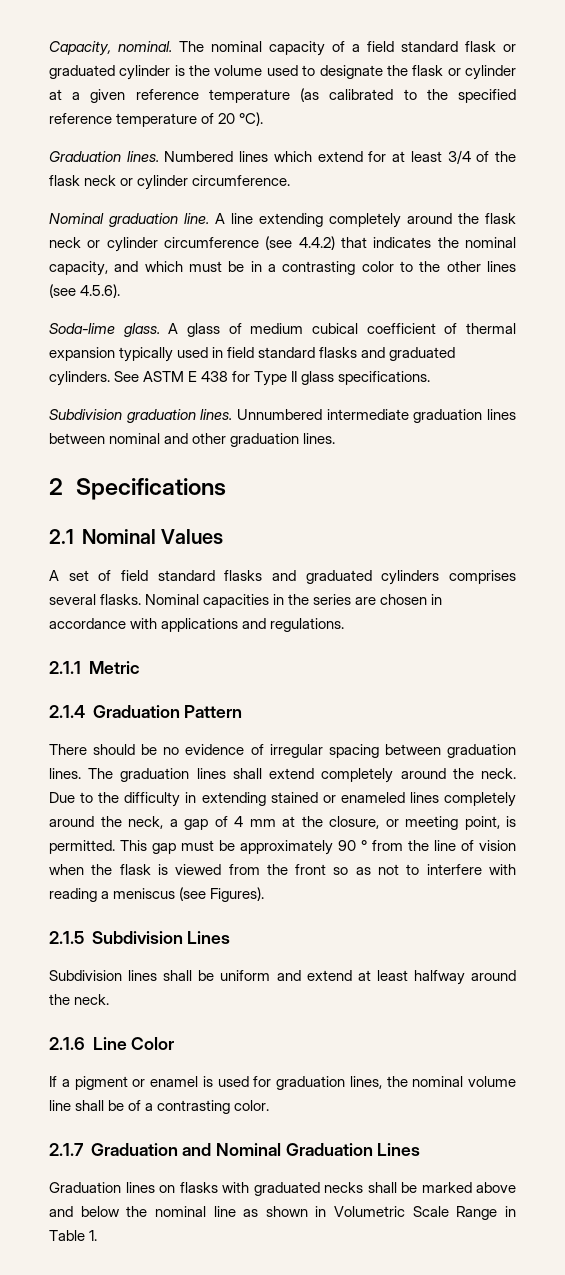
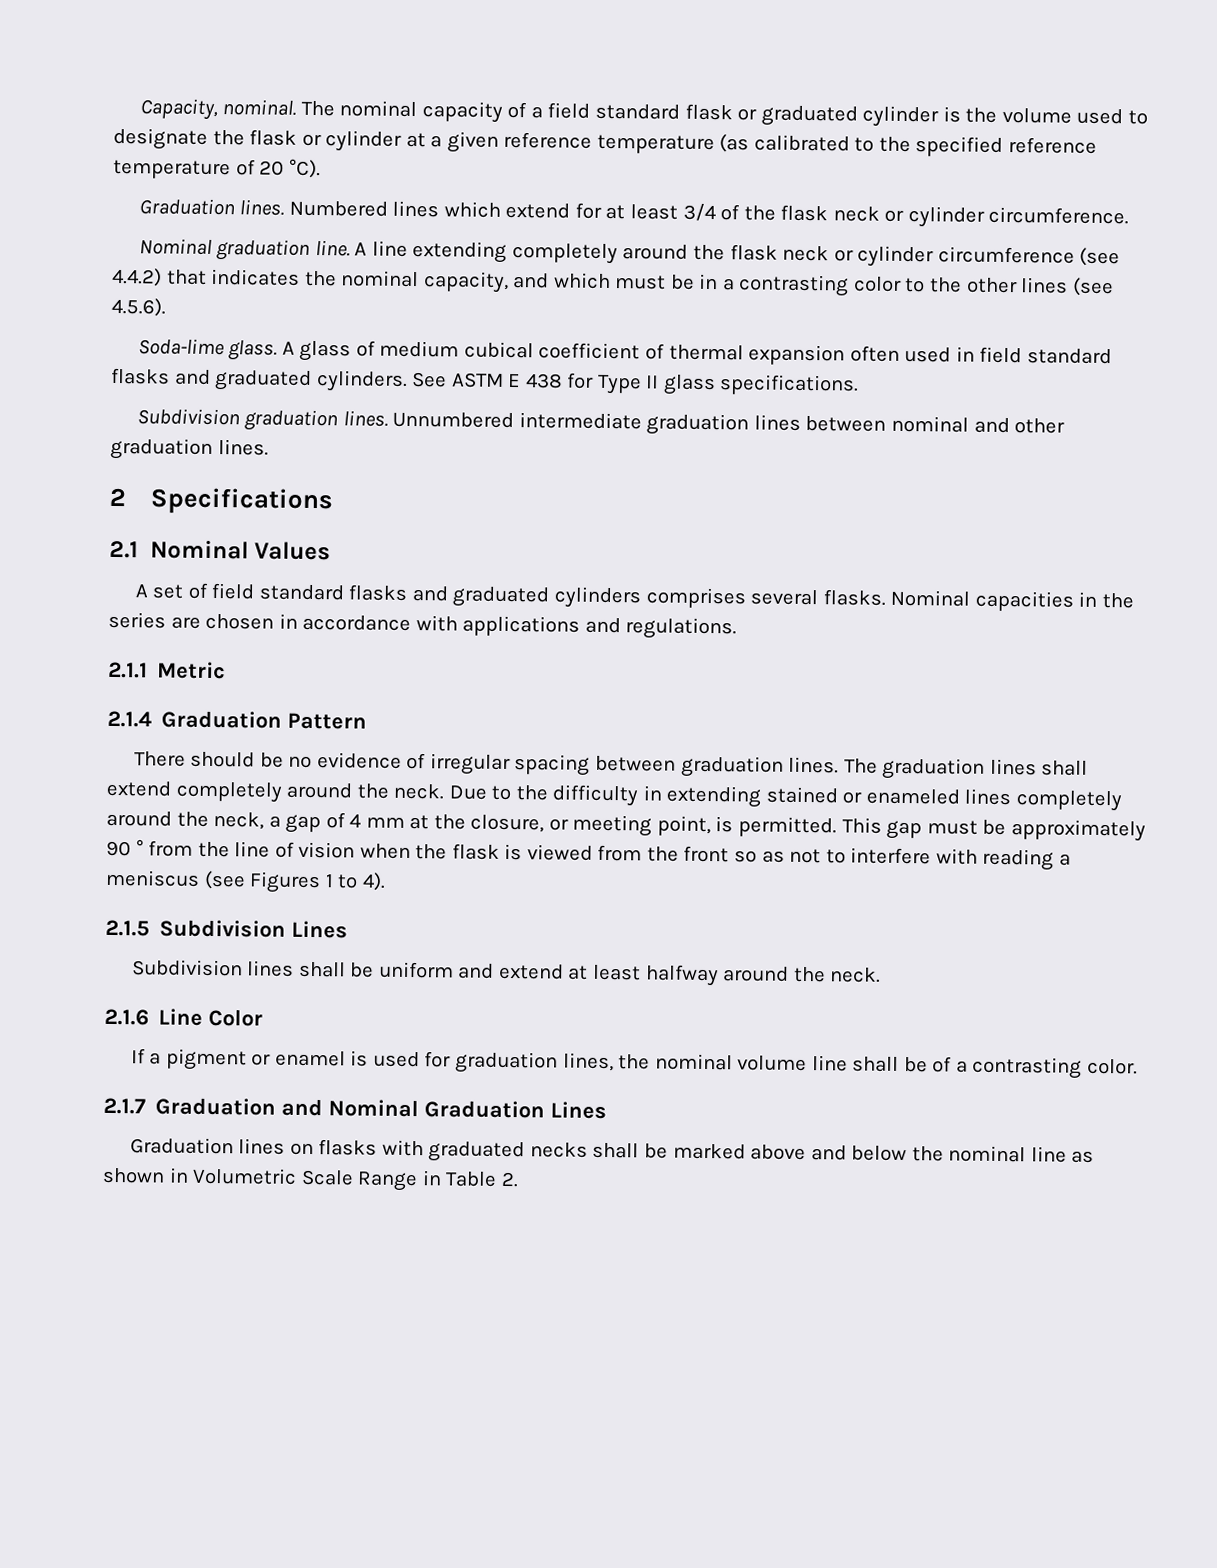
[119,347,174,362] typically -> [849,345,900,362] often
[210,887,265,902] Figures). -> [249,871,386,894] Figures 1 to 4).
[89,1230,98,1241] 1. -> [500,1171,519,1188] 2.

